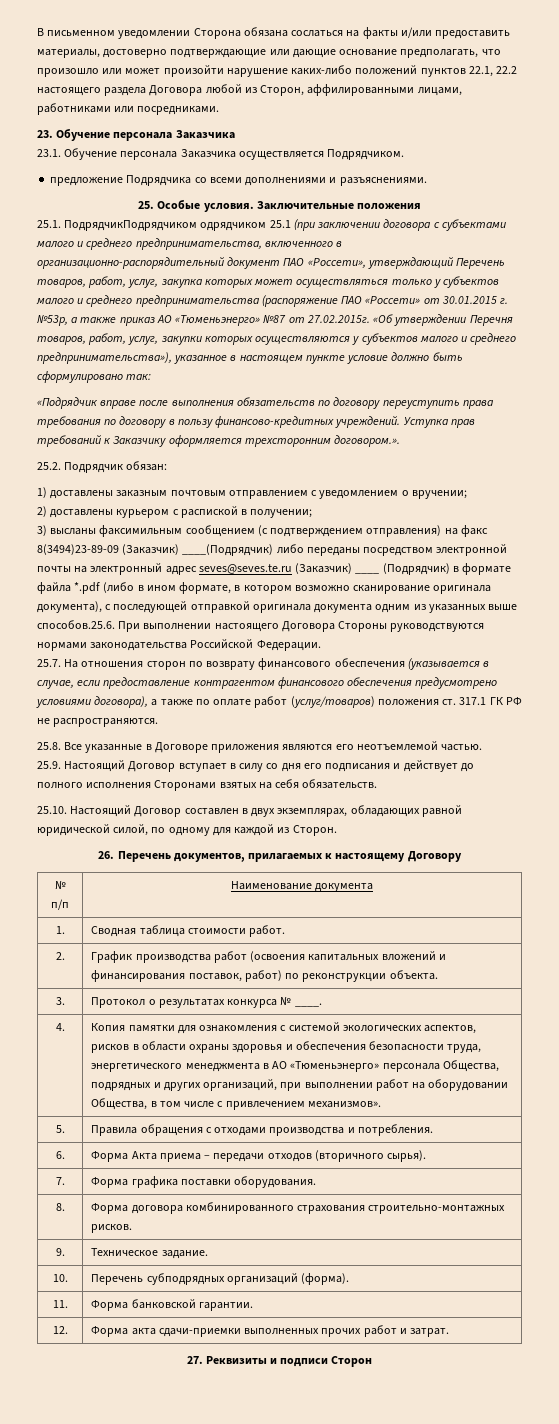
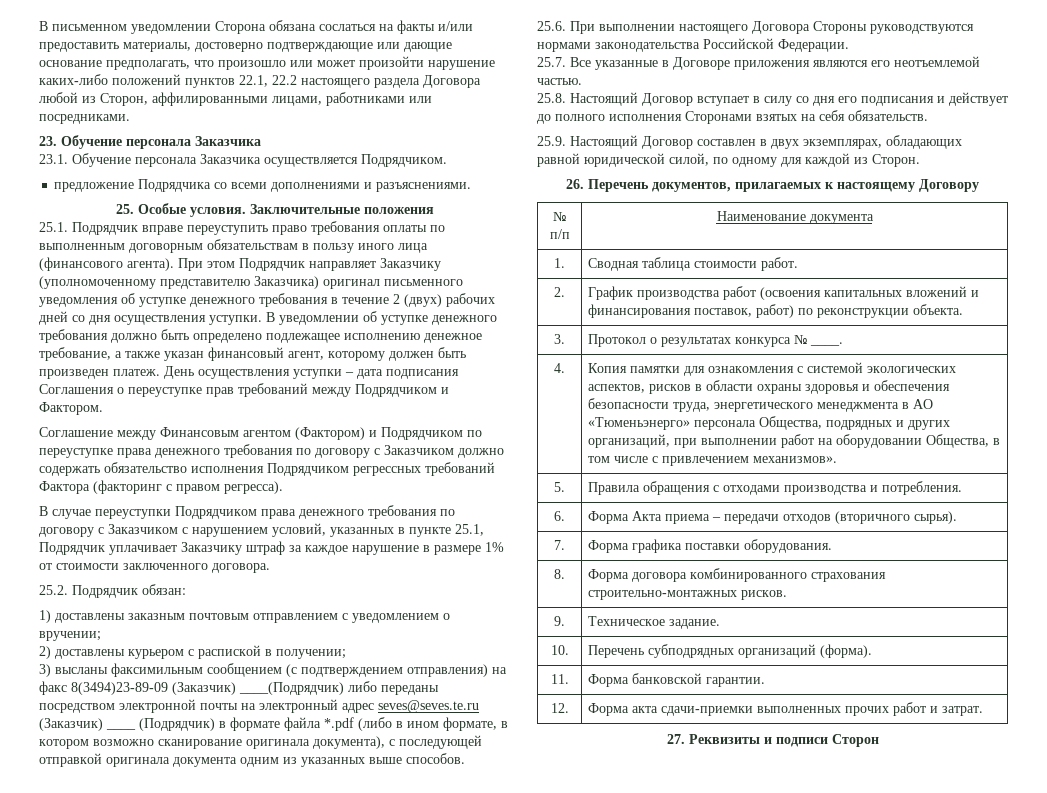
[64,219,506,231] [36,238,343,250] [37,257,506,269] [37,276,500,288] [36,295,509,307] [37,314,513,326] [37,333,517,345] [37,352,463,364] [37,371,152,383] [37,397,494,409] [37,416,475,428] [37,435,401,447] ПодрядчикПодрядчиком одрядчиком 25.1 (при заключении договора с субъектами малого и среднего предпринимательства, включенного в организационно-распорядительный документ ПАО «Россети», утверждающий Перечень товаров, работ, услуг, закупка которых может осуществляться только у субъектов малого и среднего предпринимательства (распоряжение ПАО «Россети» от 30.01.2015 г. №53р, а также приказ АО «Тюменьэнерго» №87 от 27.02.2015г. «Об утверждении Перечня товаров, работ, услуг, закупки которых осуществляются у субъектов малого и среднего предпринимательства»), указанное в настоящем пункте условие должно быть сформулировано так: // «Подрядчик вправе после выполнения обязательств по договору переуступить права требования по договору в пользу финансово-кредитных учреждений. Уступка прав требований к Заказчику оформляется трехсторонним договором.». -> [72,221,445,235] [39,239,428,253] [39,257,441,271] [39,276,463,289] [39,293,495,307] [39,311,497,325] [39,329,482,343] [39,347,466,361] [39,366,459,379] [39,383,449,397] [39,402,103,415] [39,427,482,440] [39,444,504,458] [39,462,495,476] [39,480,283,494] [39,505,455,519] [39,523,484,537] [39,541,504,555] [39,563,270,573] Подрядчик вправе переуступить право требования оплаты по выполненным договорным обязательствам в пользу иного лица (финансового агента). При этом Подрядчик направляет Заказчику (уполномоченному представителю Заказчика) оригинал письменного уведомления об уступке денежного требования в течение 2 (двух) рабочих дней со дня осуществления уступки. В уведомлении об уступке денежного требования должно быть определено подлежащее исполнению денежное требование, а также указан финансовый агент, которому должен быть произведен платеж. День осуществления уступки – дата подписания Соглашения о переуступке прав требований между Подрядчиком и Фактором. // Соглашение между Финансовым агентом (Фактором) и Подрядчиком по переуступке права денежного требования по договору с Заказчиком должно содержать обязательство исполнения Подрядчиком регрессных требований Фактора (факторинг с правом регресса). // В случае переуступки Подрядчиком права денежного требования по договору с Заказчиком с нарушением условий, указанных в пункте 25.1, Подрядчик уплачивает Заказчику штраф за каждое нарушение в размере 1% от стоимости заключенного договора.
[37,620,115,629] способов.25.6. -> [406,753,465,764] [537,21,566,31] способов. // 25.6.
[64,658,490,670] [37,677,498,689] [36,696,522,708] [37,718,159,727] [37,742,61,750] На отношения сторон по возврату финансового обеспечения (указывается в случае, если предоставление контрагентом финансового обеспечения предусмотрено условиями договора), а также по оплате работ (услуг/товаров) положения ст. 317.1 ГК РФ не распространяются. // 25.8. -> (566, 62) none
[37,761,61,769] 25.9. -> [537,93,566,103] 25.8.
[37,806,67,814] 25.10. -> [537,136,566,146] 25.9.

